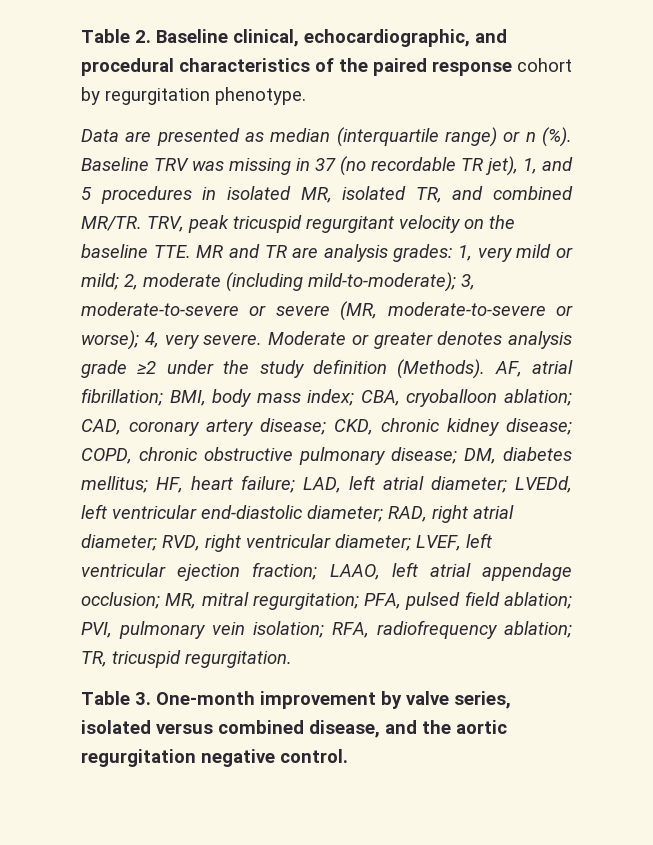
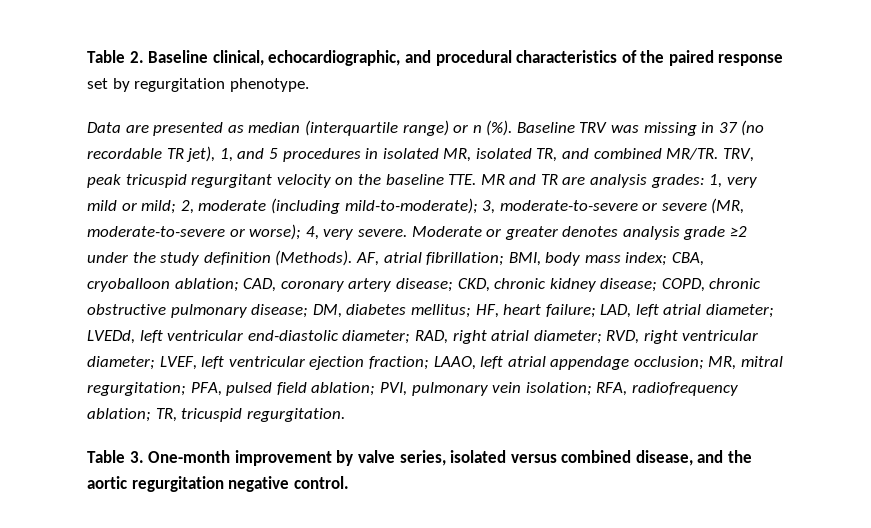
[517,58,572,72] cohort -> [87,78,108,89] set

